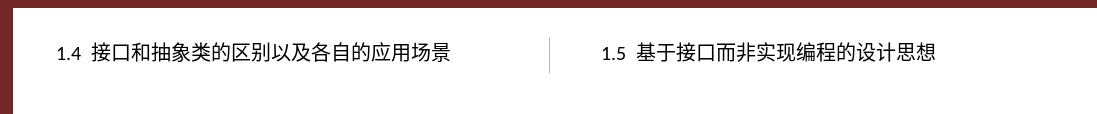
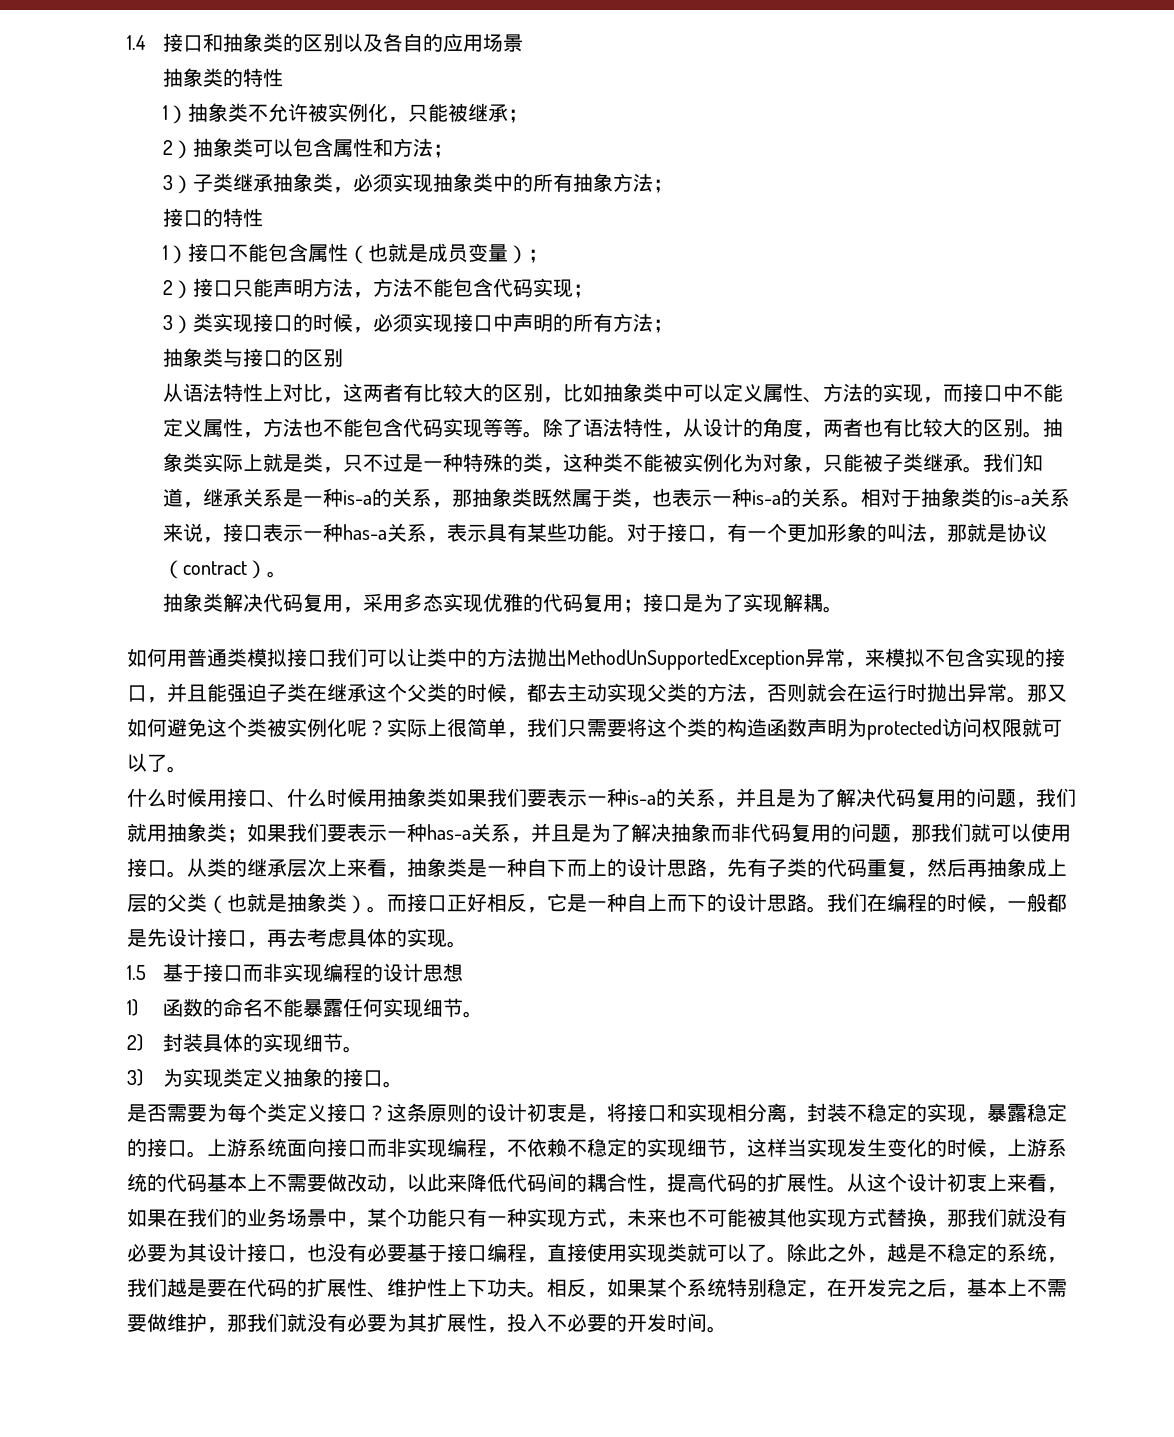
(452, 52) none -> [162,68,283,87] [162,103,528,124] [162,138,453,159] [162,173,673,194] [162,208,263,227] [162,243,548,264] [162,278,593,299] [162,313,673,334] [162,348,343,367] [162,383,1063,403] [162,418,1063,438] [162,453,1043,473] [162,488,1070,508] [162,523,1047,543] [162,560,287,579] [162,593,843,613] [127,648,1066,670] [127,683,1068,703] [127,718,1063,740] [127,753,188,773] [127,788,1077,808] [127,823,1072,843] [127,858,1068,878] [127,893,1068,914] [127,928,468,948] // 抽象类的特性 // 1）抽象类不允许被实例化，只能被继承； // 2）抽象类可以包含属性和方法； // 3）子类继承抽象类，必须实现抽象类中的所有抽象方法； // 接口的特性 // 1）接口不能包含属性（也就是成员变量）； // 2）接口只能声明方法，方法不能包含代码实现； // 3）类实现接口的时候，必须实现接口中声明的所有方法； // 抽象类与接口的区别 // 从语法特性上对比，这两者有比较大的区别，比如抽象类中可以定义属性、方法的实现，而接口中不能定义属性，方法也不能包含代码实现等等。除了语法特性，从设计的角度，两者也有比较大的区别。抽象类实际上就是类，只不过是一种特殊的类，这种类不能被实例化为对象，只能被子类继承。我们知道，继承关系是一种is-a的关系，那抽象类既然属于类，也表示一种is-a的关系。相对于抽象类的is-a关系来说，接口表示一种has-a关系，表示具有某些功能。对于接口，有一个更加形象的叫法，那就是协议（contract）。 // 抽象类解决代码复用，采用多态实现优雅的代码复用；接口是为了实现解耦。 // 如何用普通类模拟接口我们可以让类中的方法抛出MethodUnSupportedException异常，来模拟不包含实现的接口，并且能强迫子类在继承这个父类的时候，都去主动实现父类的方法，否则就会在运行时抛出异常。那又如何避免这个类被实例化呢？实际上很简单，我们只需要将这个类的构造函数声明为protected访问权限就可以了。 // 什么时候用接口、什么时候用抽象类如果我们要表示一种is-a的关系，并且是为了解决代码复用的问题，我们就用抽象类；如果我们要表示一种has-a关系，并且是为了解决抽象而非代码复用的问题，那我们就可以使用接口。从类的继承层次上来看，抽象类是一种自下而上的设计思路，先有子类的代码重复，然后再抽象成上层的父类（也就是抽象类）。而接口正好相反，它是一种自上而下的设计思路。我们在编程的时候，一般都是先设计接口，再去考虑具体的实现。
(937, 51) none -> [127,998,483,1018] [127,1033,363,1053] [127,1068,403,1088] [127,1103,1068,1123] [127,1138,1068,1158] [127,1173,1068,1193] [127,1208,1068,1228] [127,1243,1068,1263] [127,1278,1068,1298] [127,1313,728,1333] // 1)函数的命名不能暴露任何实现细节。 // 2)封装具体的实现细节。 // 3)为实现类定义抽象的接口。 // 是否需要为每个类定义接口？这条原则的设计初衷是，将接口和实现相分离，封装不稳定的实现，暴露稳定的接口。上游系统面向接口而非实现编程，不依赖不稳定的实现细节，这样当实现发生变化的时候，上游系统的代码基本上不需要做改动，以此来降低代码间的耦合性，提高代码的扩展性。从这个设计初衷上来看，如果在我们的业务场景中，某个功能只有一种实现方式，未来也不可能被其他实现方式替换，那我们就没有必要为其设计接口，也没有必要基于接口编程，直接使用实现类就可以了。除此之外，越是不稳定的系统，我们越是要在代码的扩展性、维护性上下功夫。相反，如果某个系统特别稳定，在开发完之后，基本上不需要做维护，那我们就没有必要为其扩展性，投入不必要的开发时间。

